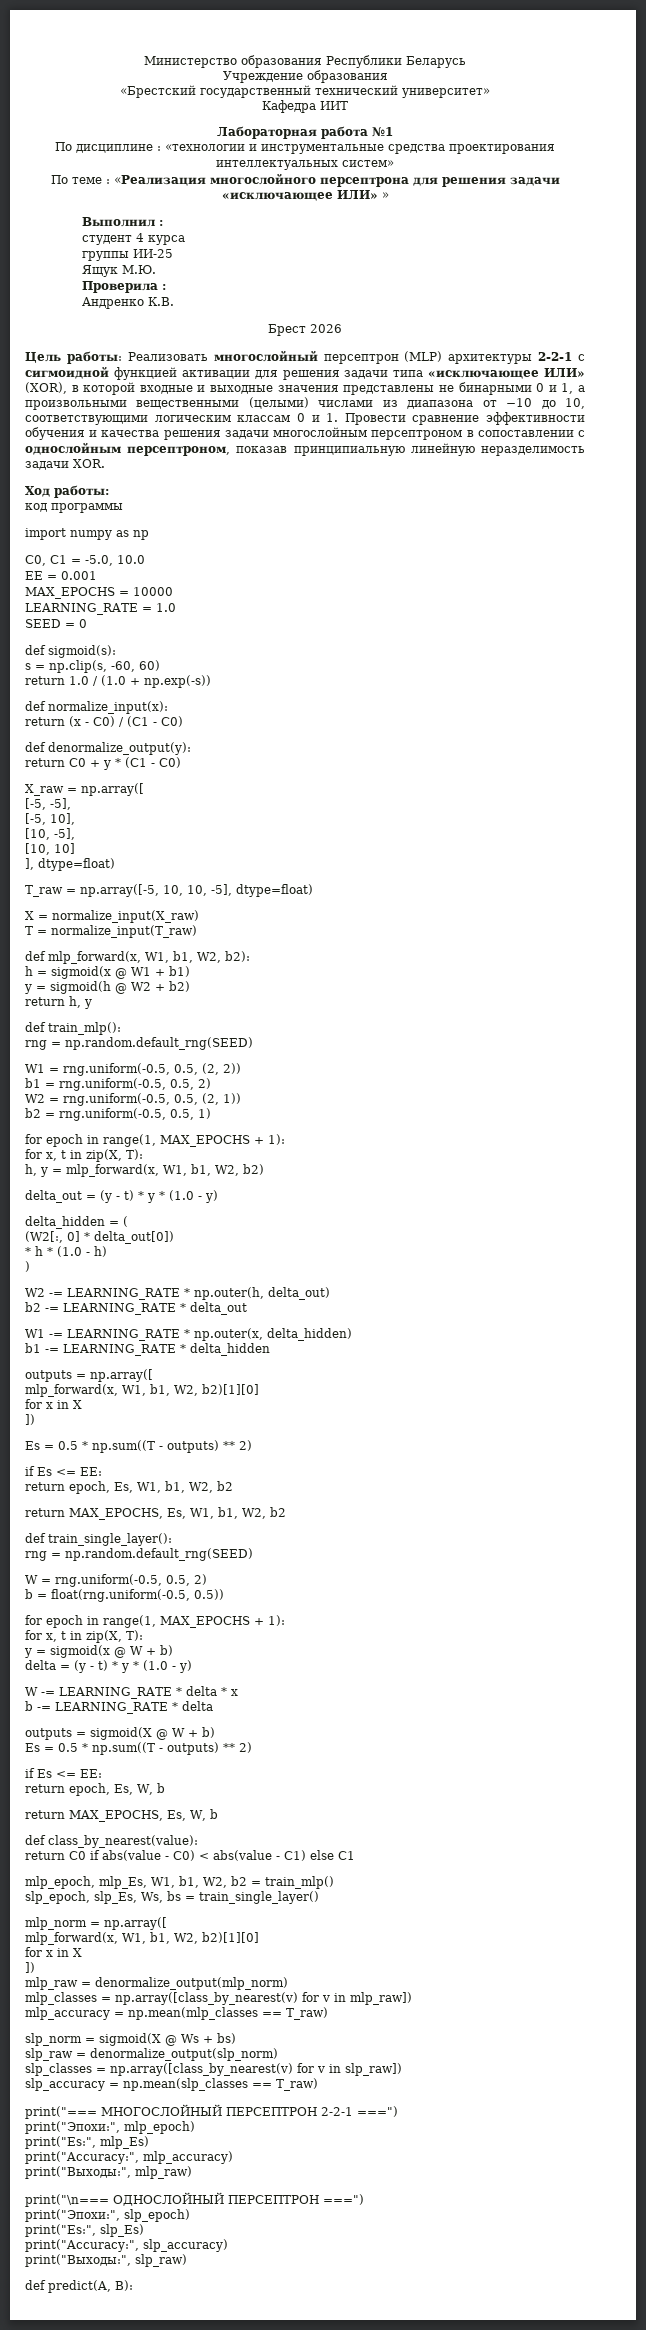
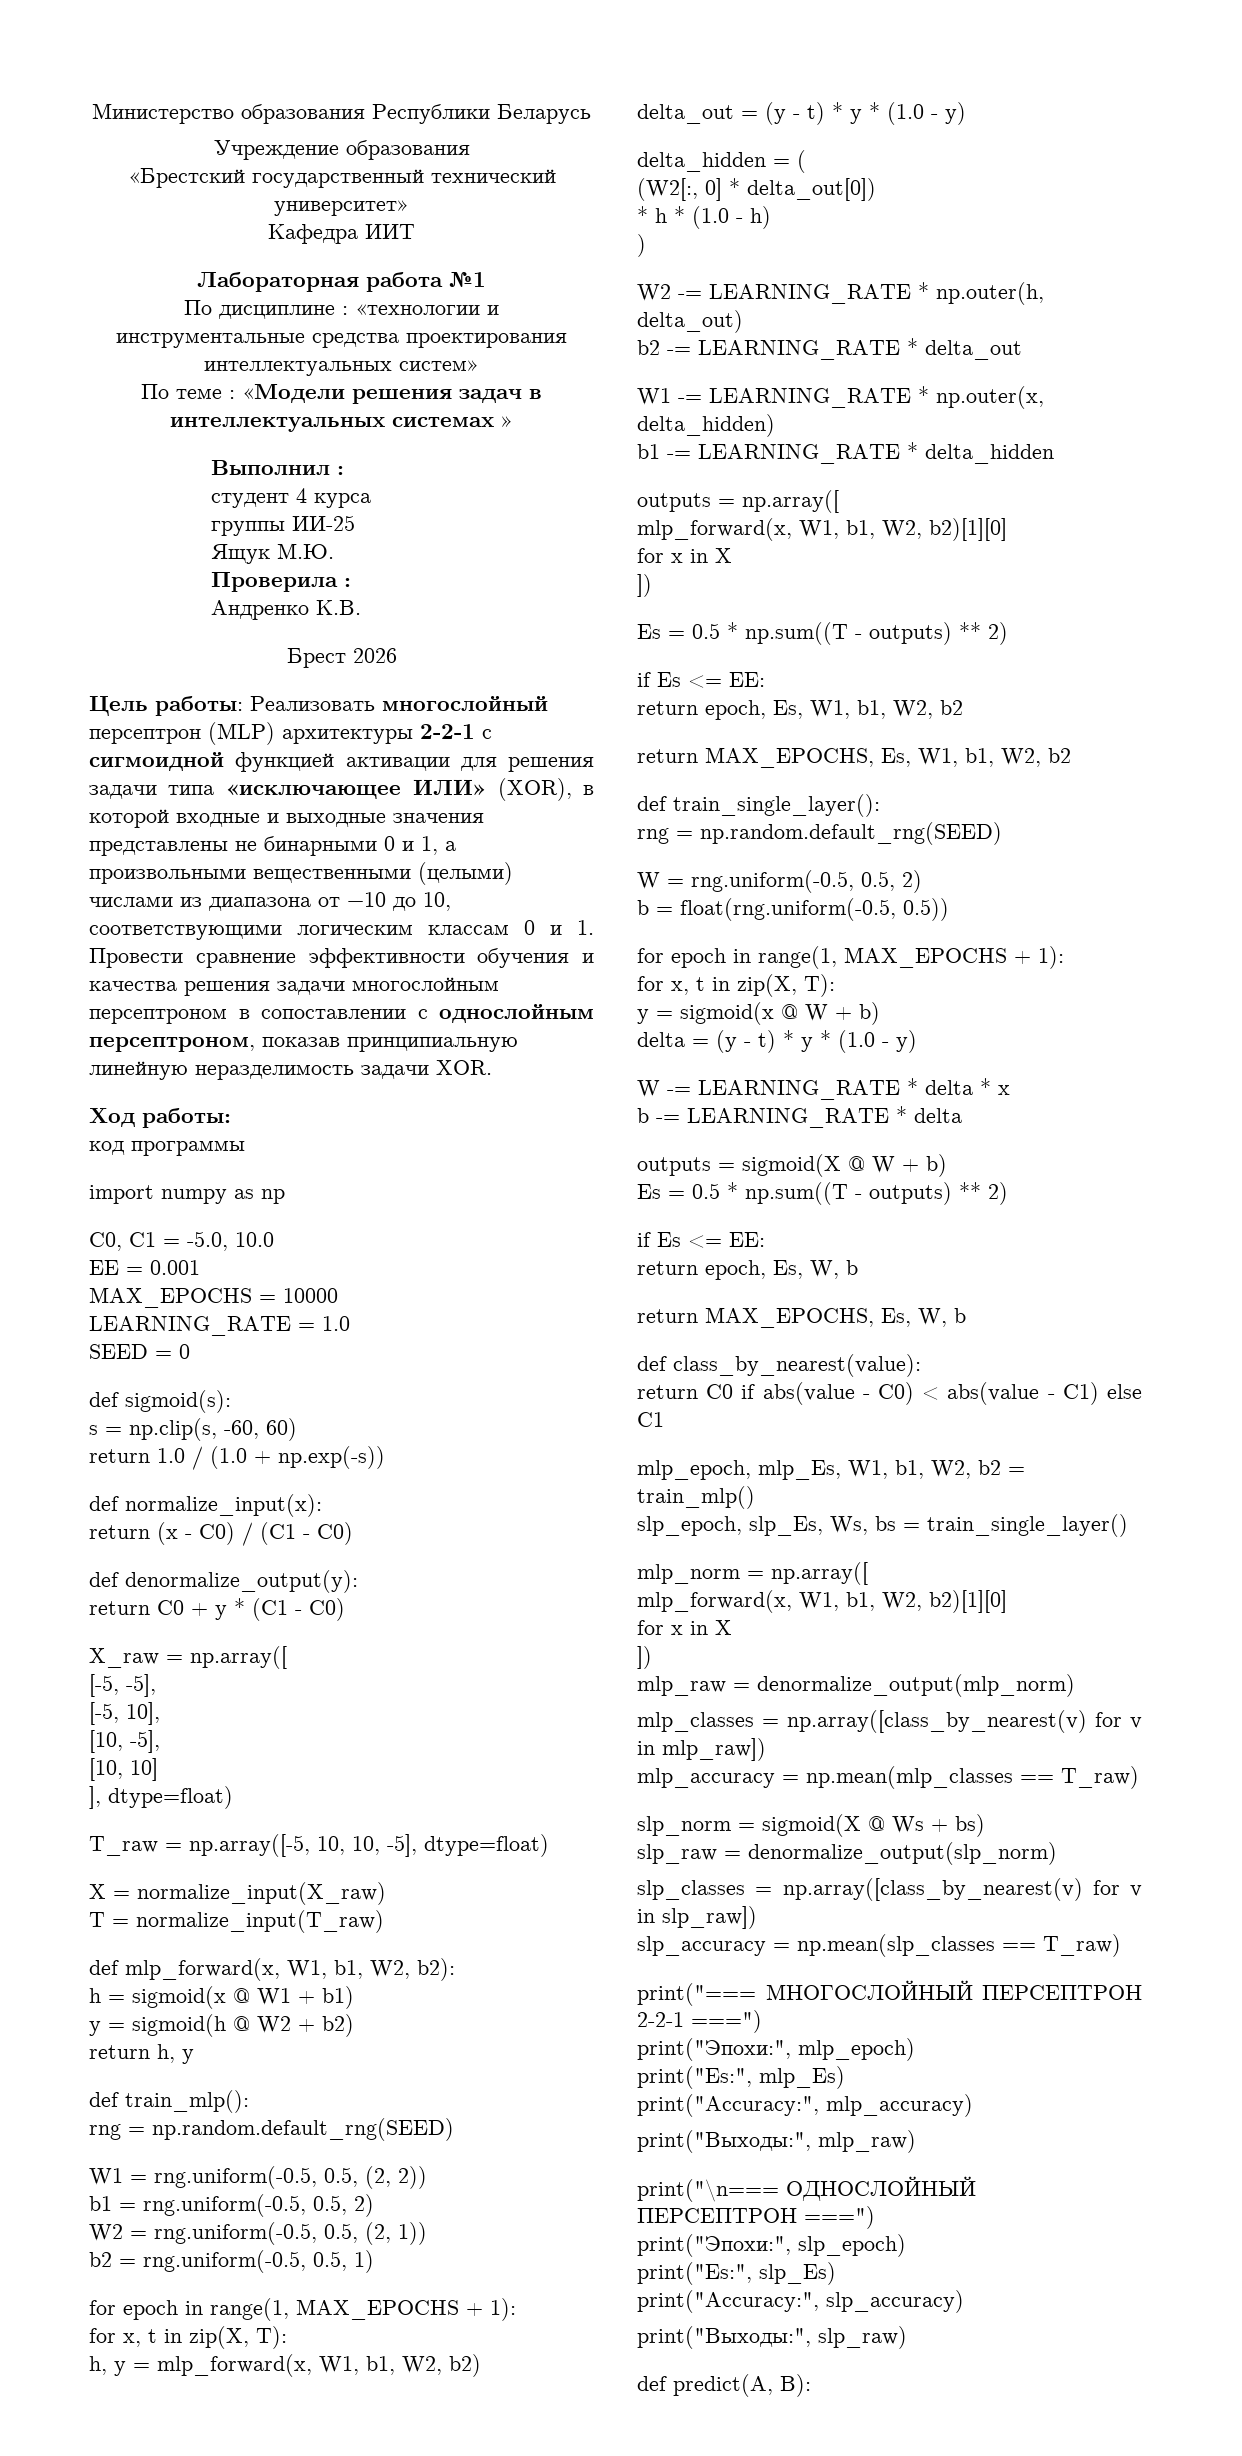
[113,173,560,187] [221,190,378,201] «Реализация многослойного персептрона для решения задачи «исключающее ИЛИ» -> [242,384,542,404] [170,417,494,432] «Модели решения задач в интеллектуальных системах

